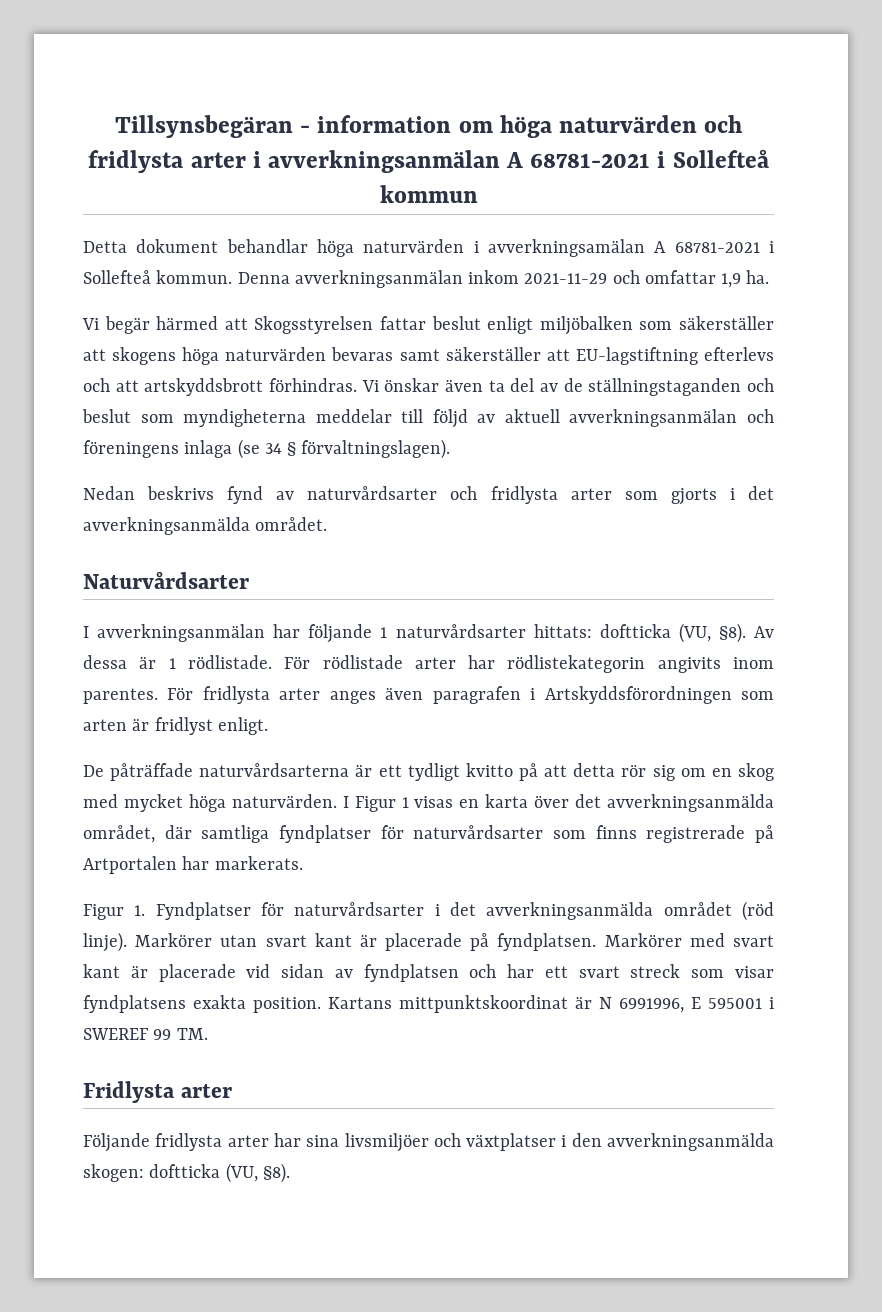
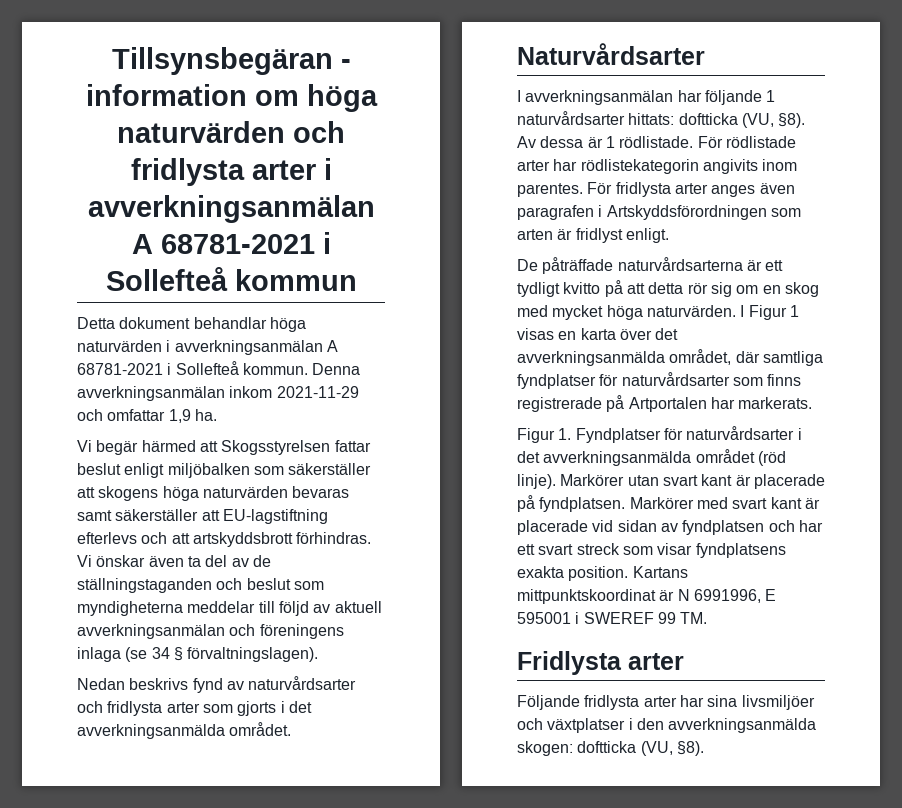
[487,239,645,257] avverkningsamälan -> [174,340,323,355] avverkningsanmälan

